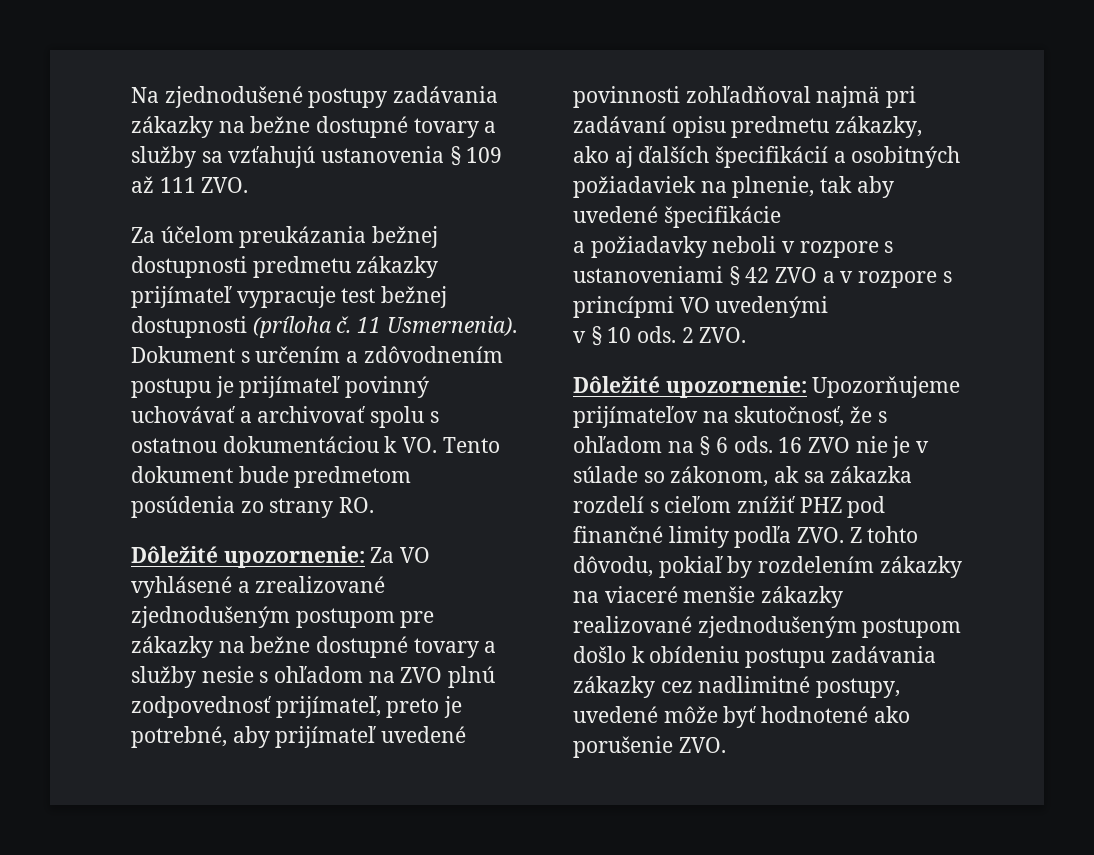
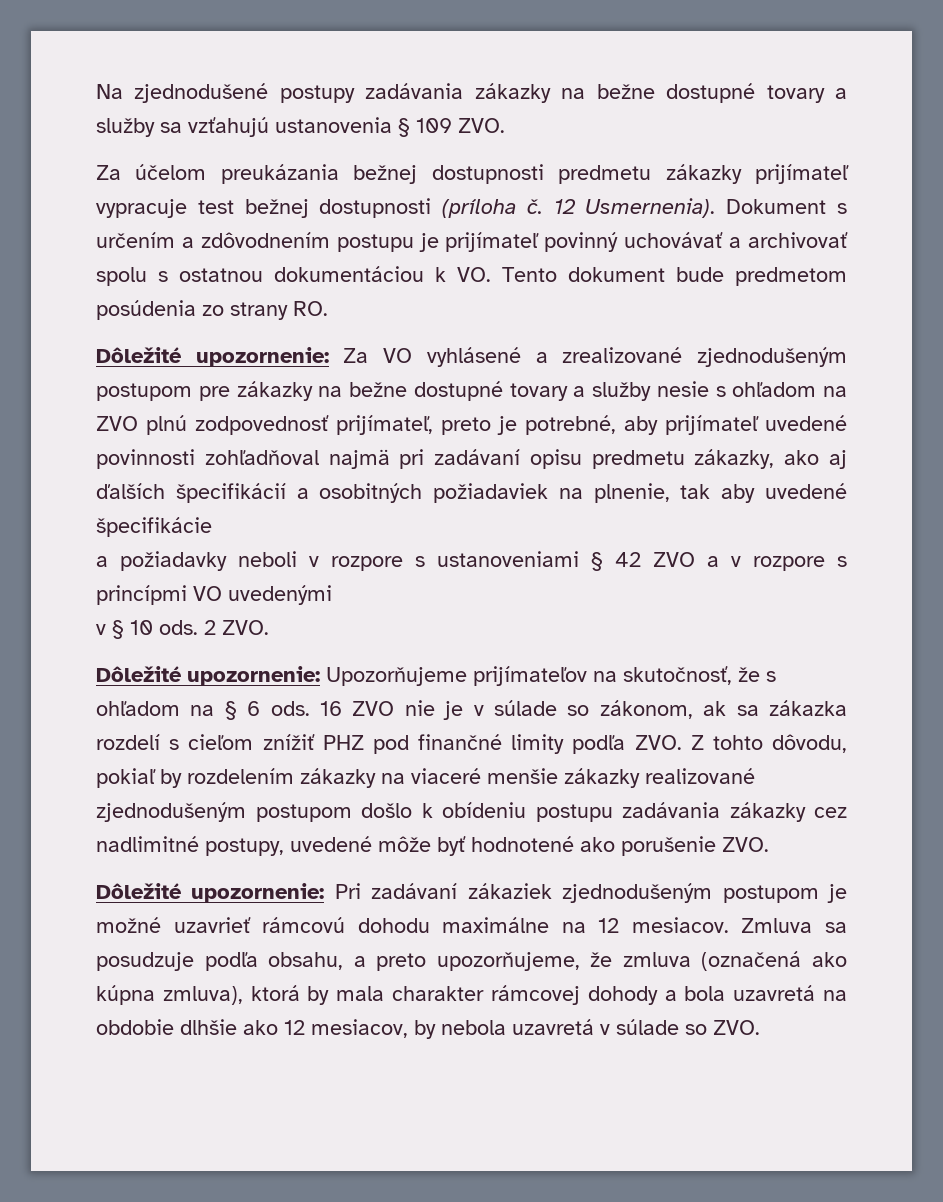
[131,176,196,193] až 111 -> (452, 125) none
[357,317,382,333] 11 -> [553,199,576,214] 12
(726, 745) none -> [96,883,848,903] [96,917,847,933] [96,951,847,971] [96,985,848,1005] [96,1019,760,1039] // Dôležité upozornenie: Pri zadávaní zákaziek zjednodušeným postupom je možné uzavrieť rámcovú dohodu maximálne na 12 mesiacov. Zmluva sa posudzuje podľa obsahu, a preto upozorňujeme, že zmluva (označená ako kúpna zmluva), ktorá by mala charakter rámcovej dohody a bola uzavretá na obdobie dlhšie ako 12 mesiacov, by nebola uzavretá v súlade so ZVO.

